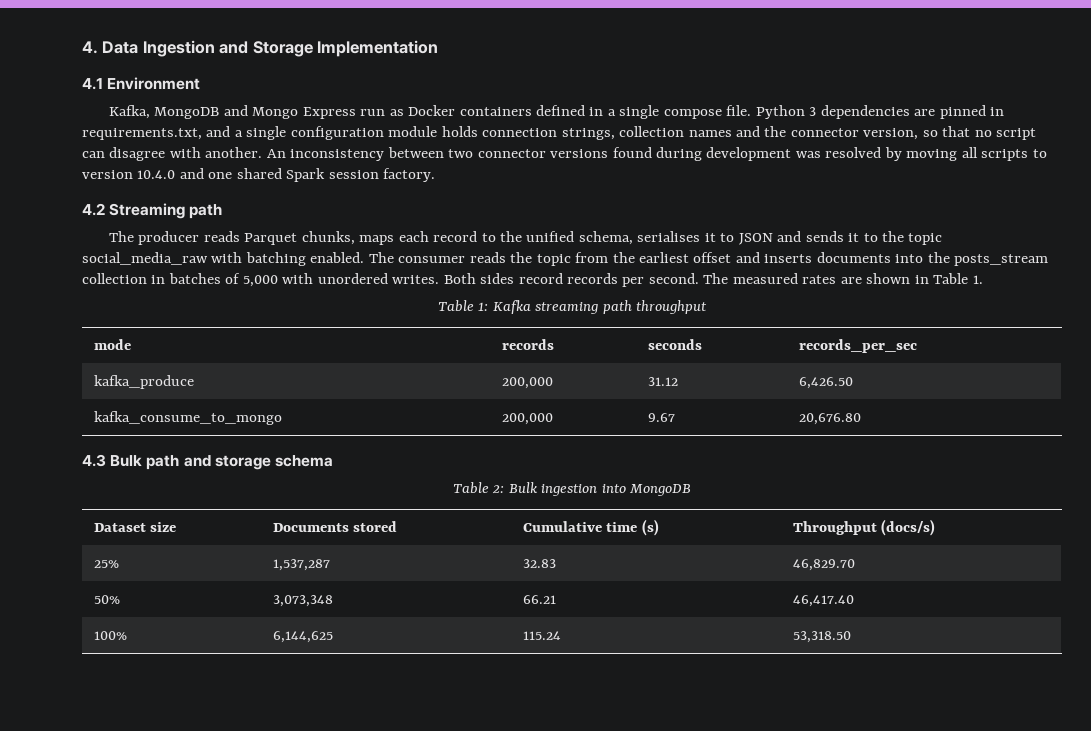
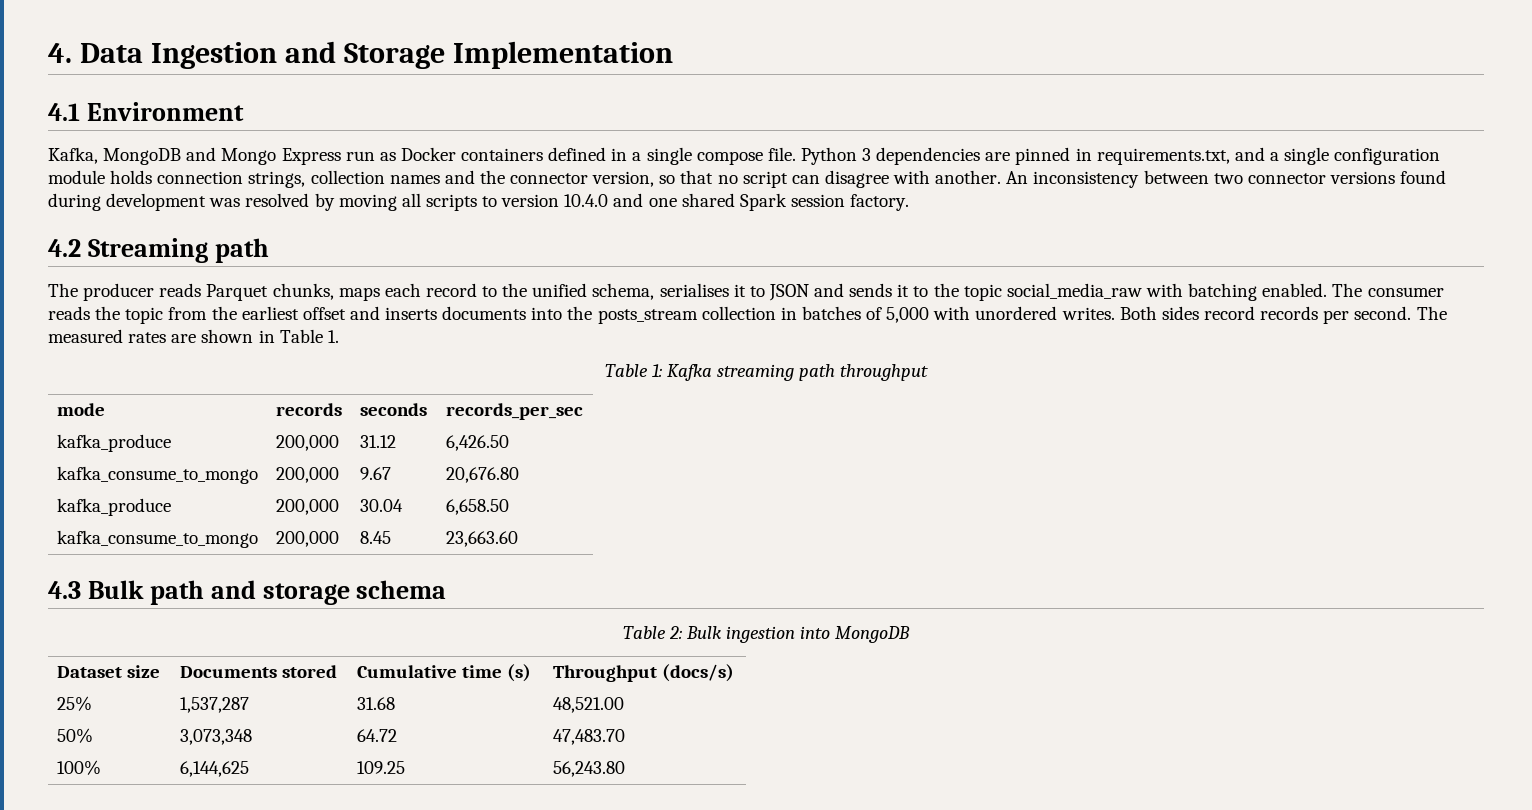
(861, 419) none -> [56,498,171,516] [275,499,339,515] [359,499,403,512] [445,499,509,515] [56,530,258,548] [275,531,339,547] [359,531,391,544] [445,531,518,547] // kafka_produce | 200,000 | 30.04 | 6,658.50 // kafka_consume_to_mongo | 200,000 | 8.45 | 23,663.60
[522,559,556,568] [792,559,855,571] 32.83 | 46,829.70 -> [356,697,395,710] [552,697,624,713] 31.68 | 48,521.00
[522,595,556,604] [792,595,854,607] 66.21 | 46,417.40 -> [356,729,397,742] [552,729,625,745] 64.72 | 47,483.70
[522,631,561,640] [792,631,851,643] 115.24 | 53,318.50 -> [356,761,405,774] [552,761,625,777] 109.25 | 56,243.80

